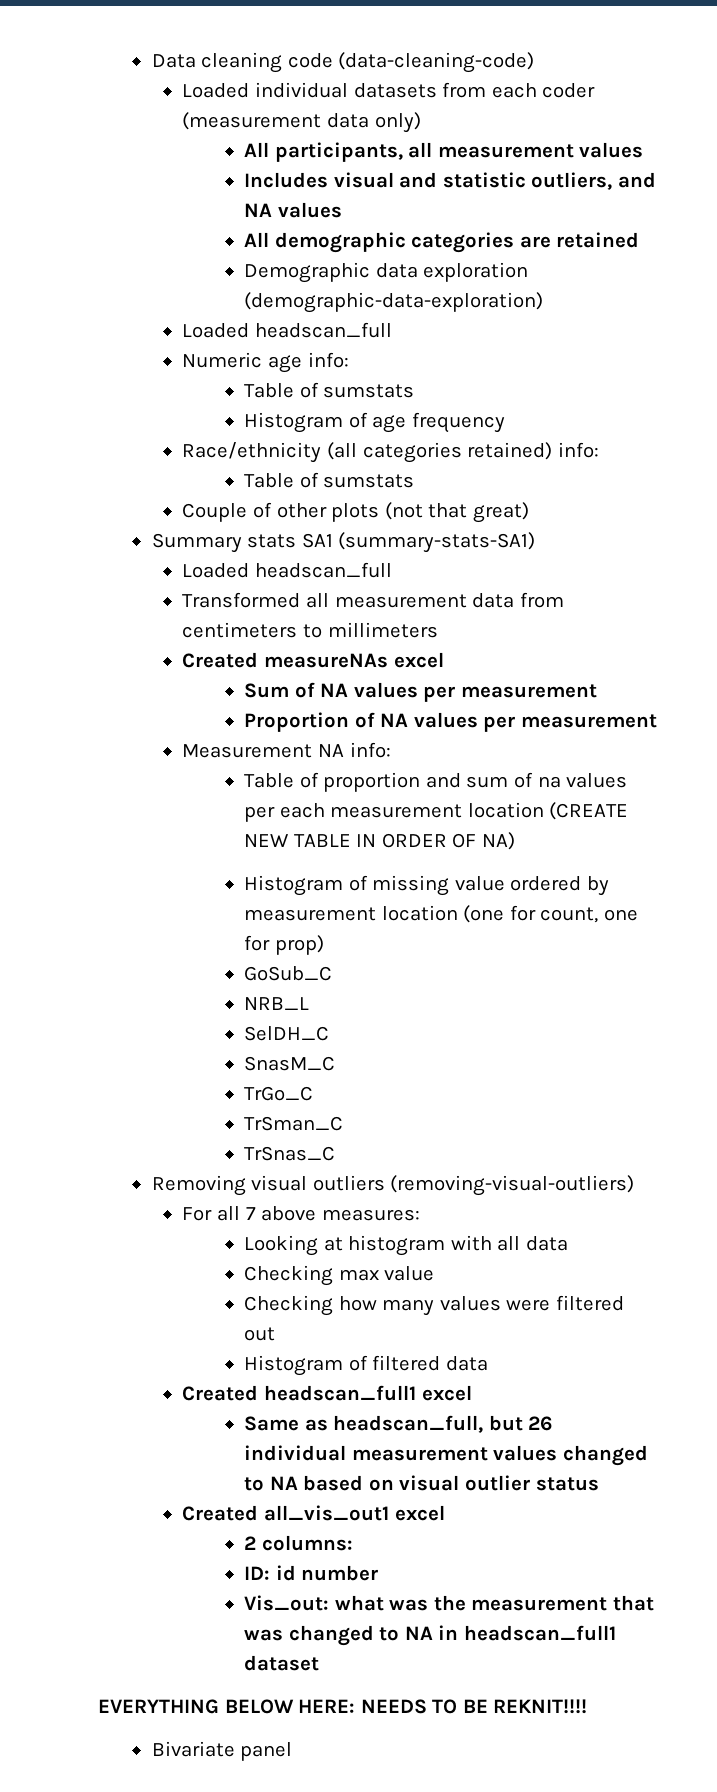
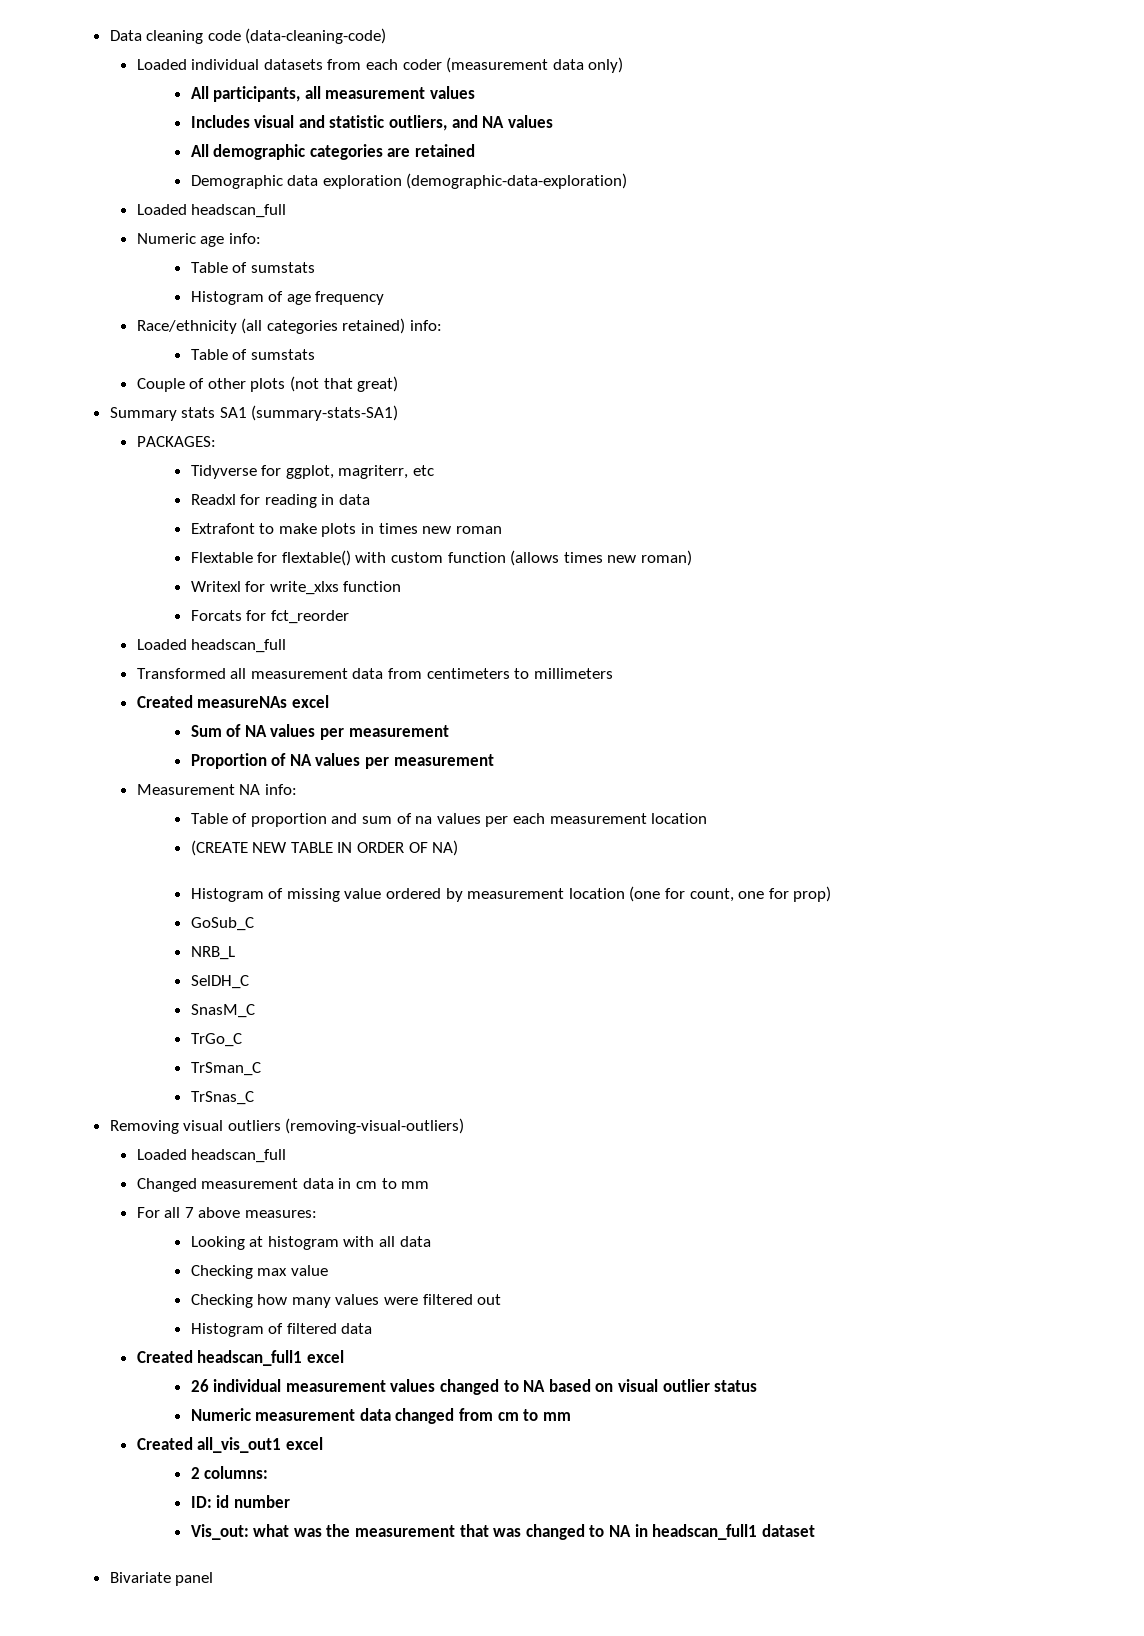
(536, 542) none -> [136,436,216,447] [190,465,435,479] [190,494,371,508] [190,523,502,537] [190,550,692,566] [190,581,402,595] [190,610,349,624] // PACKAGES: // Tidyverse for ggplot, magriterr, etc // Readxl for reading in data // Extrafont to make plots in times new roman // Flextable for flextable() with custom function (allows times new roman) // Writexl for write_xlxs function // Forcats for fct_reorder
(544, 810) none -> (708, 818) //
(635, 1185) none -> [136,1149,287,1163] [136,1178,430,1192] // Loaded headscan_full // Changed measurement data in cm to mm
[244,1415,523,1433] Same as headscan_full, but -> (344, 1356) none
(599, 1484) none -> [190,1408,571,1424] // Numeric measurement data changed from cm to mm
[98,1699,588,1714] // EVERYTHING BELOW HERE: NEEDS TO BE REKNIT!!!! -> (815, 1530) none

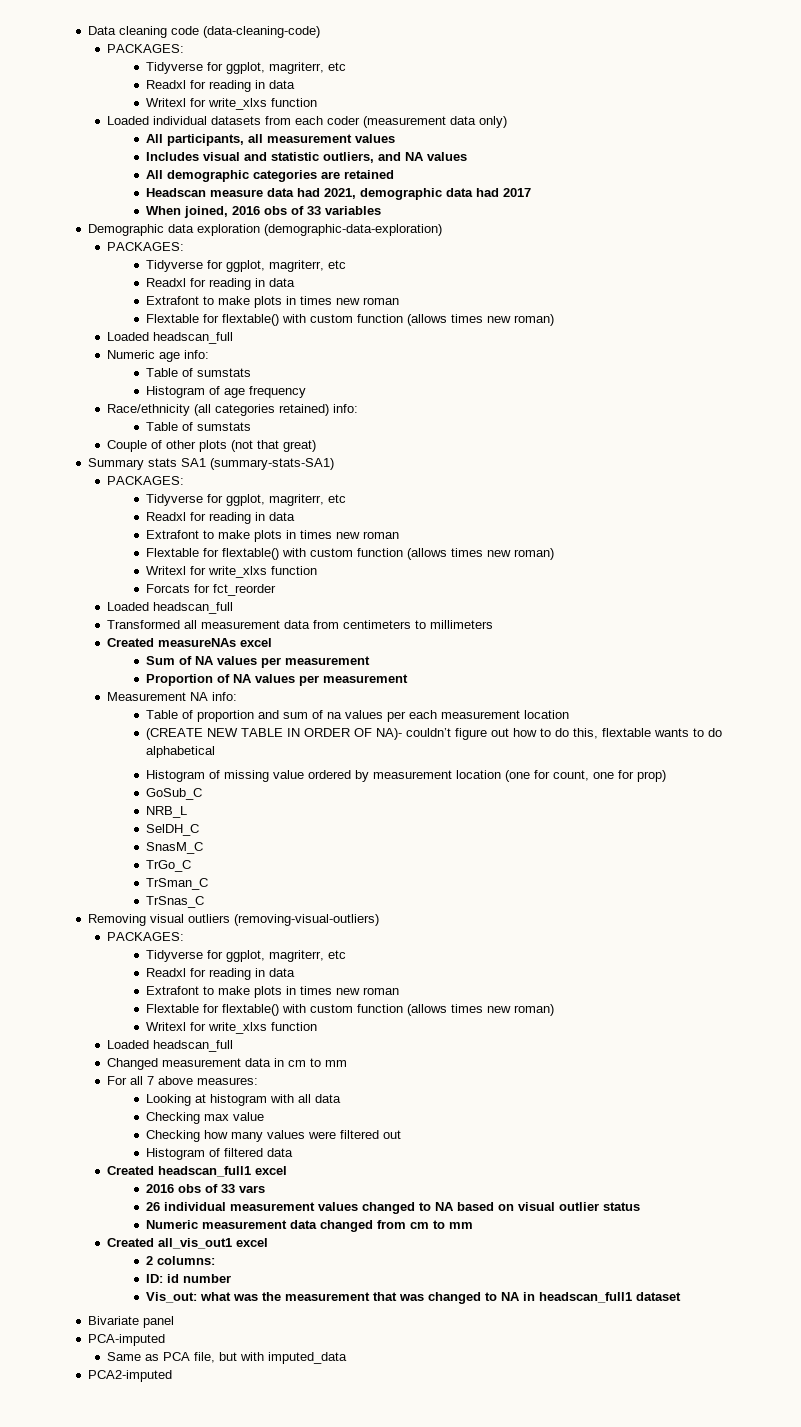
(387, 36) none -> [106,44,184,53] [145,62,346,74] [145,80,295,92] [145,98,317,110] // PACKAGES: // Tidyverse for ggplot, magriterr, etc // Readxl for reading in data // Writexl for write_xlxs function
[190,173,628,189] Demographic data exploration (demographic-data-exploration) -> [145,188,531,200] [145,206,381,218] [87,224,442,236] [106,242,184,251] [145,260,346,272] [145,278,295,290] [145,296,399,308] [145,314,554,326] Headscan measure data had 2021, demographic data had 2017 // When joined, 2016 obs of 33 variables // Demographic data exploration (demographic-data-exploration) // PACKAGES: // Tidyverse for ggplot, magriterr, etc // Readxl for reading in data // Extrafont to make plots in times new roman // Flextable for flextable() with custom function (allows times new roman)
[432,840,459,856] NA) -> [375,728,722,740] [145,746,215,758] NA)- couldn’t figure out how to do this, flextable wants to do alphabetical
(465, 1126) none -> [106,932,184,941] [145,950,346,962] [145,968,295,980] [145,986,399,998] [145,1004,554,1016] [145,1022,317,1034] // PACKAGES: // Tidyverse for ggplot, magriterr, etc // Readxl for reading in data // Extrafont to make plots in times new roman // Flextable for flextable() with custom function (allows times new roman) // Writexl for write_xlxs function
(344, 1356) none -> [145,1184,265,1193] // 2016 obs of 33 vars
(214, 1579) none -> [87,1334,165,1346] [106,1352,347,1364] [87,1370,172,1382] // PCA-imputed // Same as PCA file, but with imputed_data // PCA2-imputed

